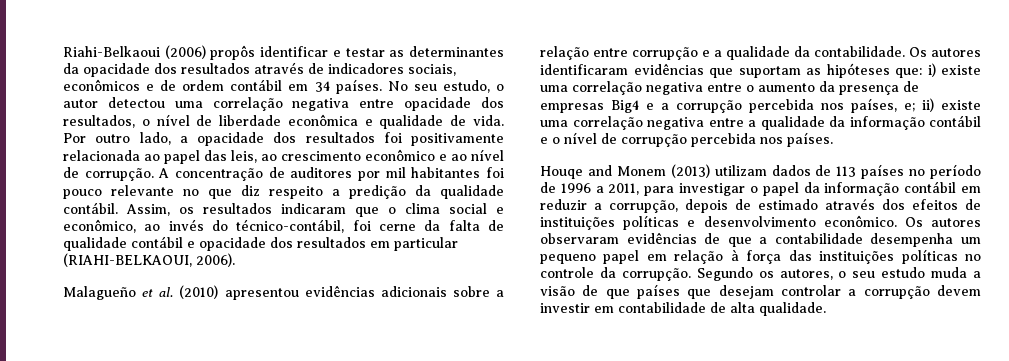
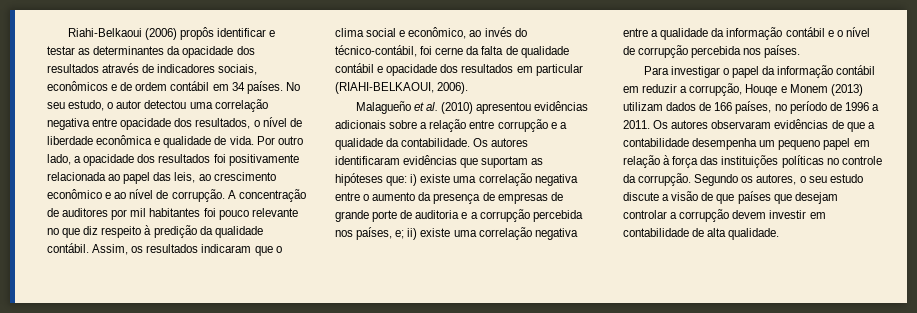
[332,189,340,196] a -> [144,225,152,235] à
[611,100,639,113] Big4 -> [550,192,563,201] [335,210,460,222] de grande porte de auditoria
[540,164,981,179] [540,182,675,196] Houqe and Monem (2013) utilizam dados de 113 países no período de 1996 a 2011, para -> [643,66,669,75] Para
[685,198,981,213] [540,215,897,230] depois de estimado através dos efeitos de instituições políticas e desenvolvimento econômico. -> [745,84,863,96] [623,101,879,114] [623,120,650,129] Houqe e Monem (2013) utilizam dados de 166 países, no período de 1996 a 2011.
[931,267,968,278] muda -> [623,192,659,201] discute

